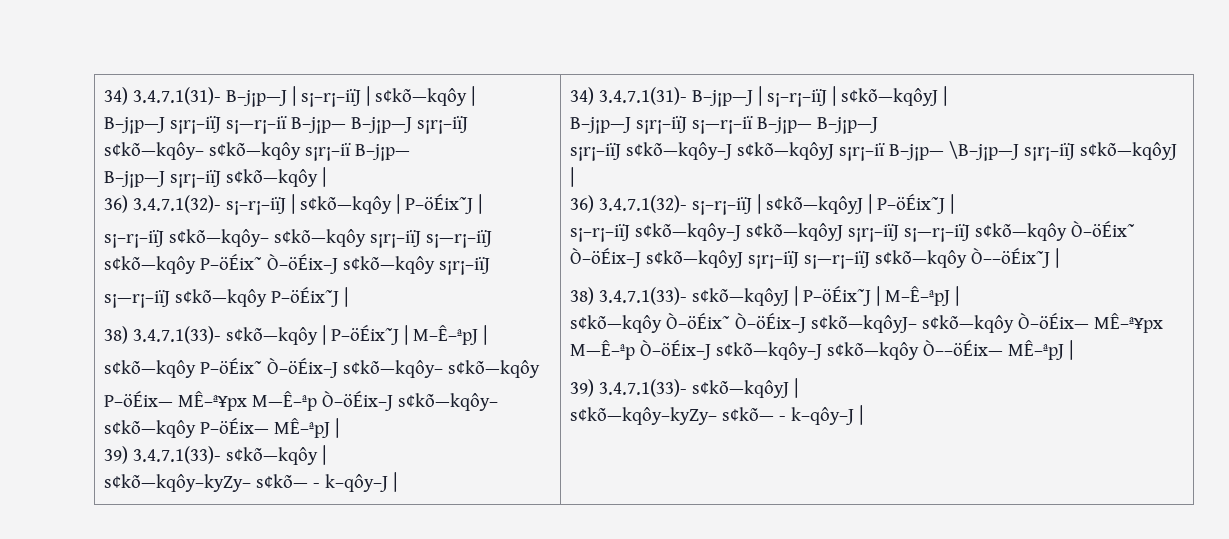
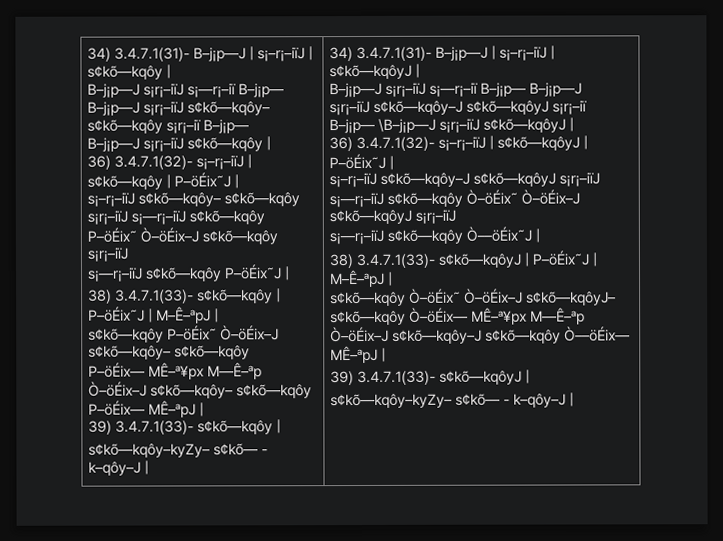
(799, 260) none -> (456, 216) //

